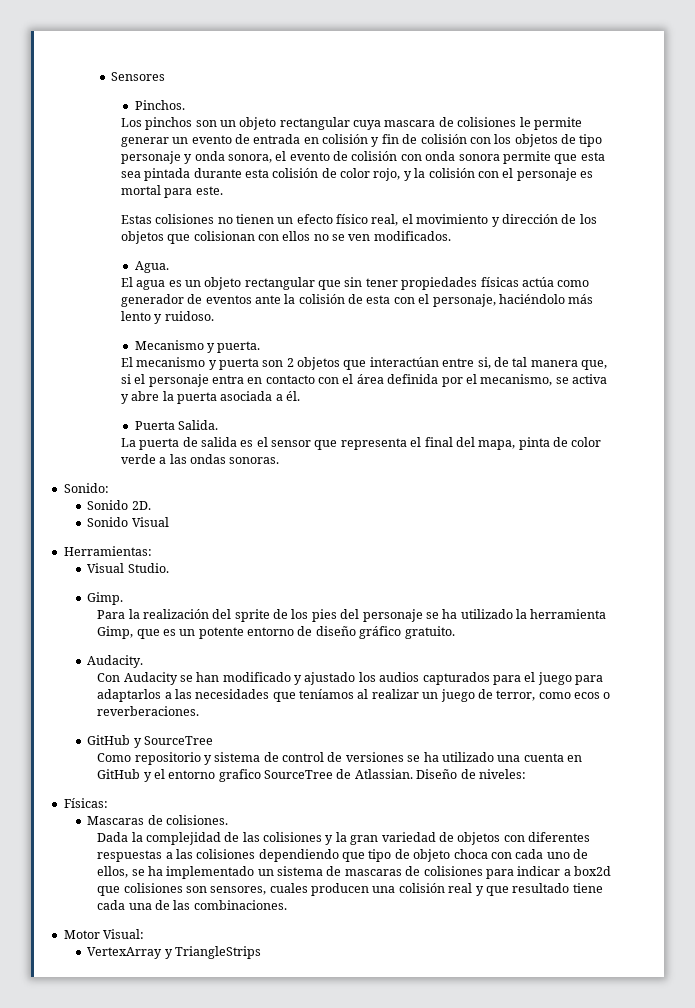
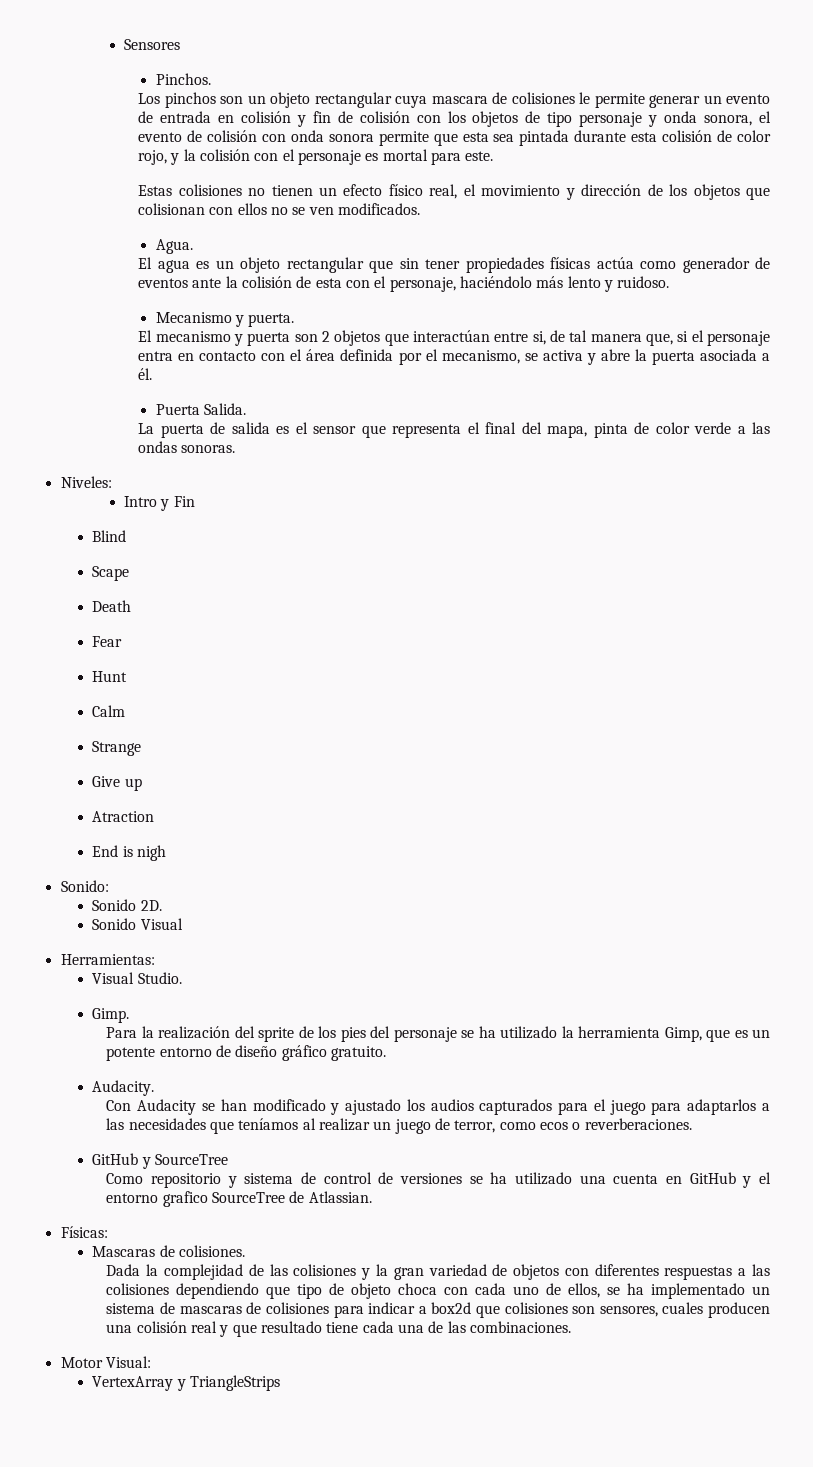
(280, 460) none -> [60,476,112,488] [124,496,195,511] [92,530,127,542] [92,566,130,581] [92,600,132,612] [92,636,123,647] [92,671,128,682] [92,705,126,717] [92,741,142,756] [92,776,142,791] [92,811,155,822] [92,845,166,861] // Niveles: // Intro y Fin // Blind // Scape // Death // Fear // Hunt // Calm // Strange // Give up // Atraction // End is nigh
[416,769,526,779] Diseño de niveles: -> (372, 1197) none

